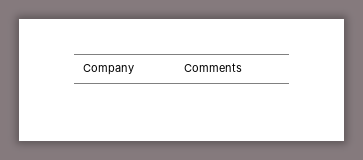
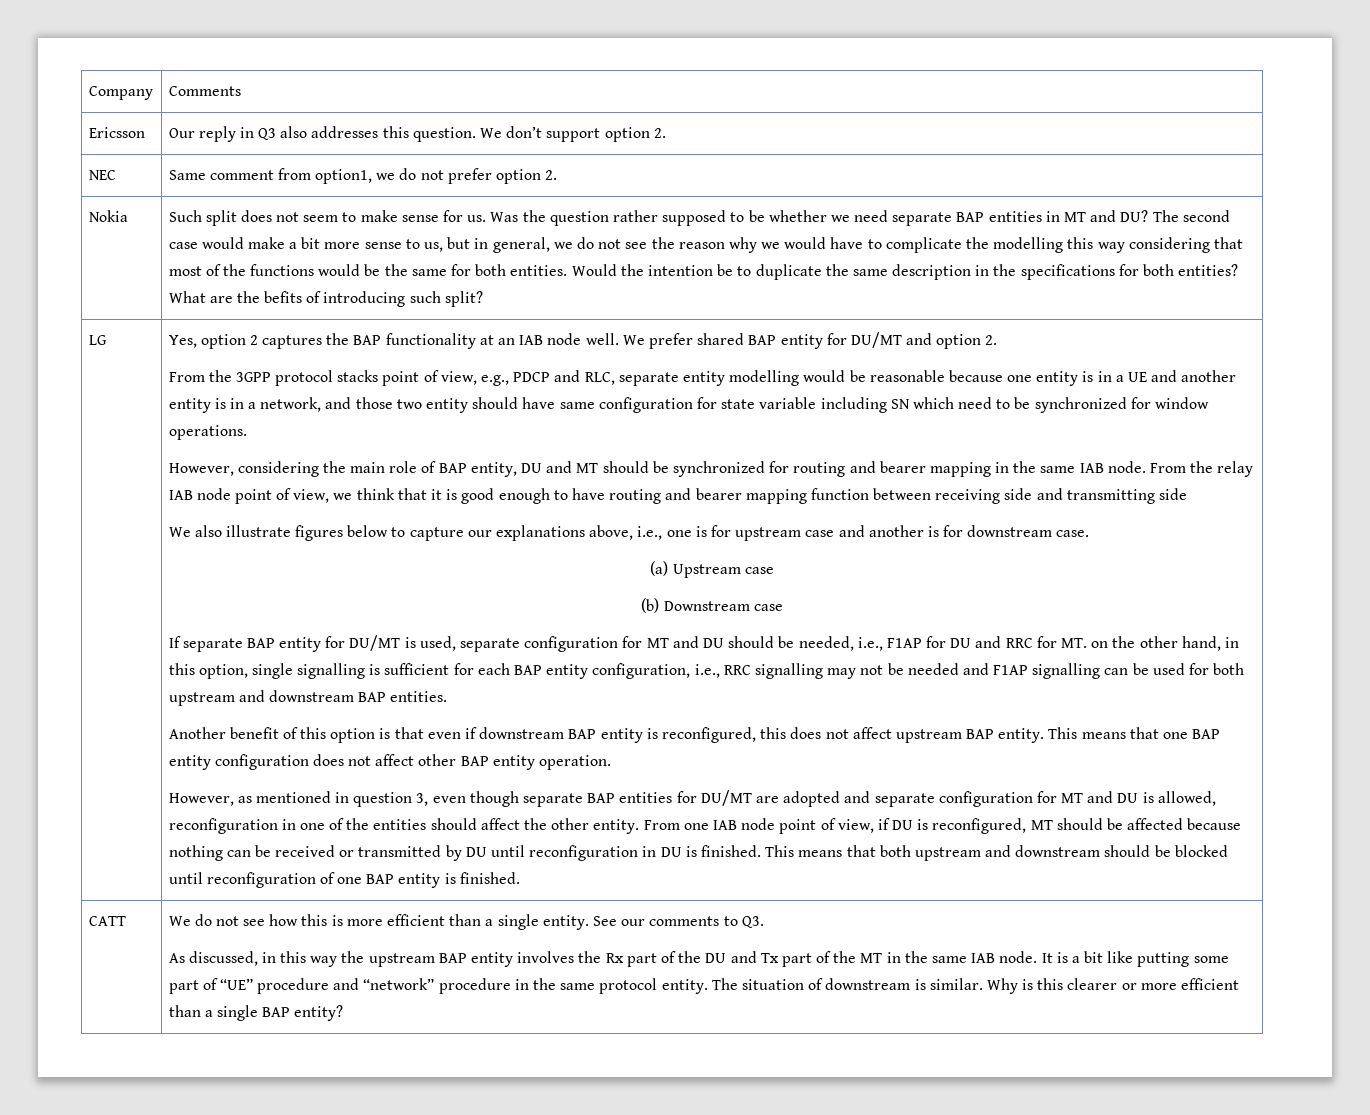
(242, 67) none -> [88,127,145,138] [168,126,666,142] [88,170,116,180] [168,168,558,184] [88,210,128,222] [168,210,1230,226] [168,237,1243,253] [168,264,1239,280] [168,291,483,307] [88,335,107,345] [168,332,998,349] [168,370,1237,386] [168,397,1209,413] [168,425,247,440] [168,461,1254,477] [168,488,1187,504] [168,525,1090,541] [650,561,774,578] [641,598,783,613] [168,635,1239,652] [168,663,1245,679] [168,690,448,706] [168,727,1221,743] [168,754,612,770] [168,790,1216,807] [168,818,1242,834] [168,845,1228,861] [168,872,520,888] [88,916,126,926] [168,914,764,930] [168,951,1229,967] [168,978,1239,994] [168,1005,344,1021] // Ericsson | Our reply in Q3 also addresses this question. We don’t support option 2. // NEC | Same comment from option1, we do not prefer option 2. // Nokia | Such split does not seem to make sense for us. Was the question rather supposed to be whether we need separate BAP entities in MT and DU? The second case would make a bit more sense to us, but in general, we do not see the reason why we would have to complicate the modelling this way considering that most of the functions would be the same for both entities. Would the intention be to duplicate the same description in the specifications for both entities? What are the befits of introducing such split? // LG | Yes, option 2 captures the BAP functionality at an IAB node well. We prefer shared BAP entity for DU/MT and option 2. // From the 3GPP protocol stacks point of view, e.g., PDCP and RLC, separate entity modelling would be reasonable because one entity is in a UE and another entity is in a network, and those two entity should have same configuration for state variable including SN which need to be synchronized for window operations. // However, considering the main role of BAP entity, DU and MT should be synchronized for routing and bearer mapping in the same IAB node. From the relay IAB node point of view, we think that it is good enough to have routing and bearer mapping function between receiving side and transmitting side // We also illustrate figures below to capture our explanations above, i.e., one is for upstream case and another is for downstream case. // (a) Upstream case // (b) Downstream case // If separate BAP entity for DU/MT is used, separate configuration for MT and DU should be needed, i.e., F1AP for DU and RRC for MT. on the other hand, in this option, single signalling is sufficient for each BAP entity configuration, i.e., RRC signalling may not be needed and F1AP signalling can be used for both upstream and downstream BAP entities. // Another benefit of this option is that even if downstream BAP entity is reconfigured, this does not affect upstream BAP entity. This means that one BAP entity configuration does not affect other BAP entity operation. // However, as mentioned in question 3, even though separate BAP entities for DU/MT are adopted and separate configuration for MT and DU is allowed, reconfiguration in one of the entities should affect the other entity. From one IAB node point of view, if DU is reconfigured, MT should be affected because nothing can be received or transmitted by DU until reconfiguration in DU is finished. This means that both upstream and downstream should be blocked until reconfiguration of one BAP entity is finished. // CATT | We do not see how this is more efficient than a single entity. See our comments to Q3. // As discussed, in this way the upstream BAP entity involves the Rx part of the DU and Tx part of the MT in the same IAB node. It is a bit like putting some part of “UE” procedure and “network” procedure in the same protocol entity. The situation of downstream is similar. Why is this clearer or more efficient than a single BAP entity?

